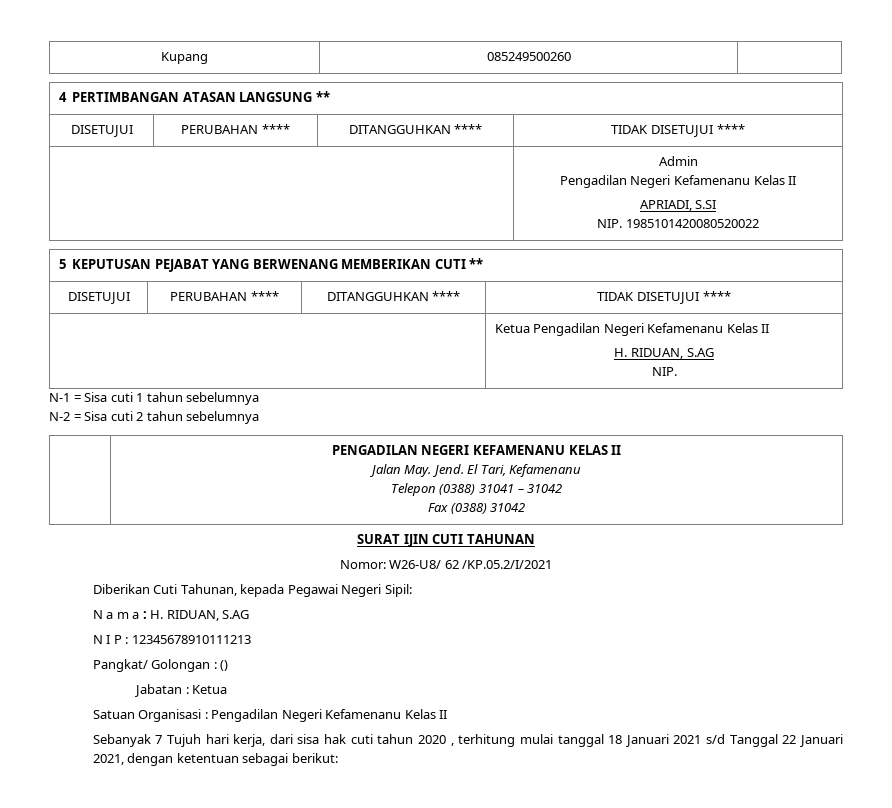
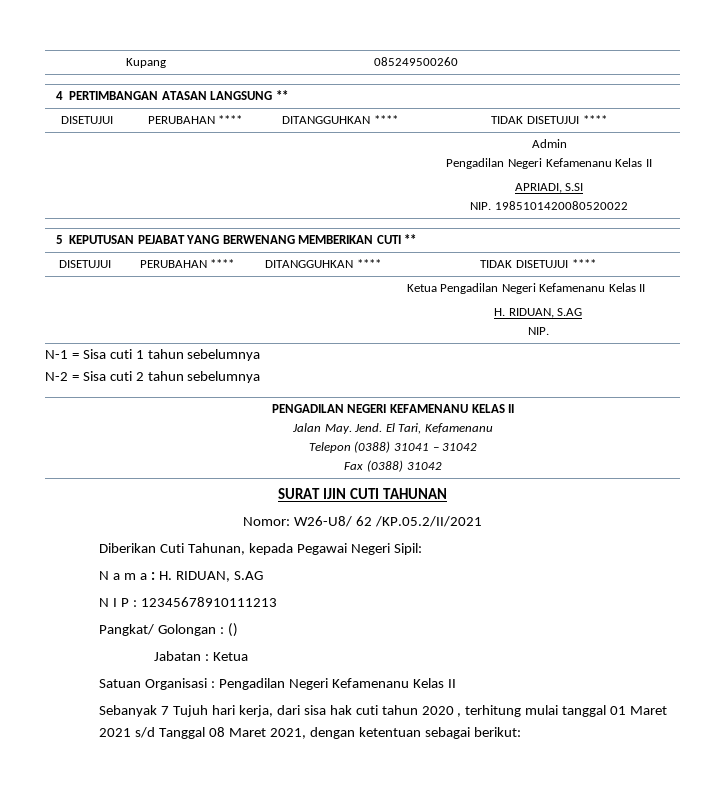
[462,560,553,569] /KP.05.2/I/2021 -> [374,516,482,527] /KP.05.2/II/2021
[608,734,669,747] 18 Januari -> [610,706,668,715] 01 Maret
[782,734,844,747] 22 Januari -> [209,727,267,737] 08 Maret

